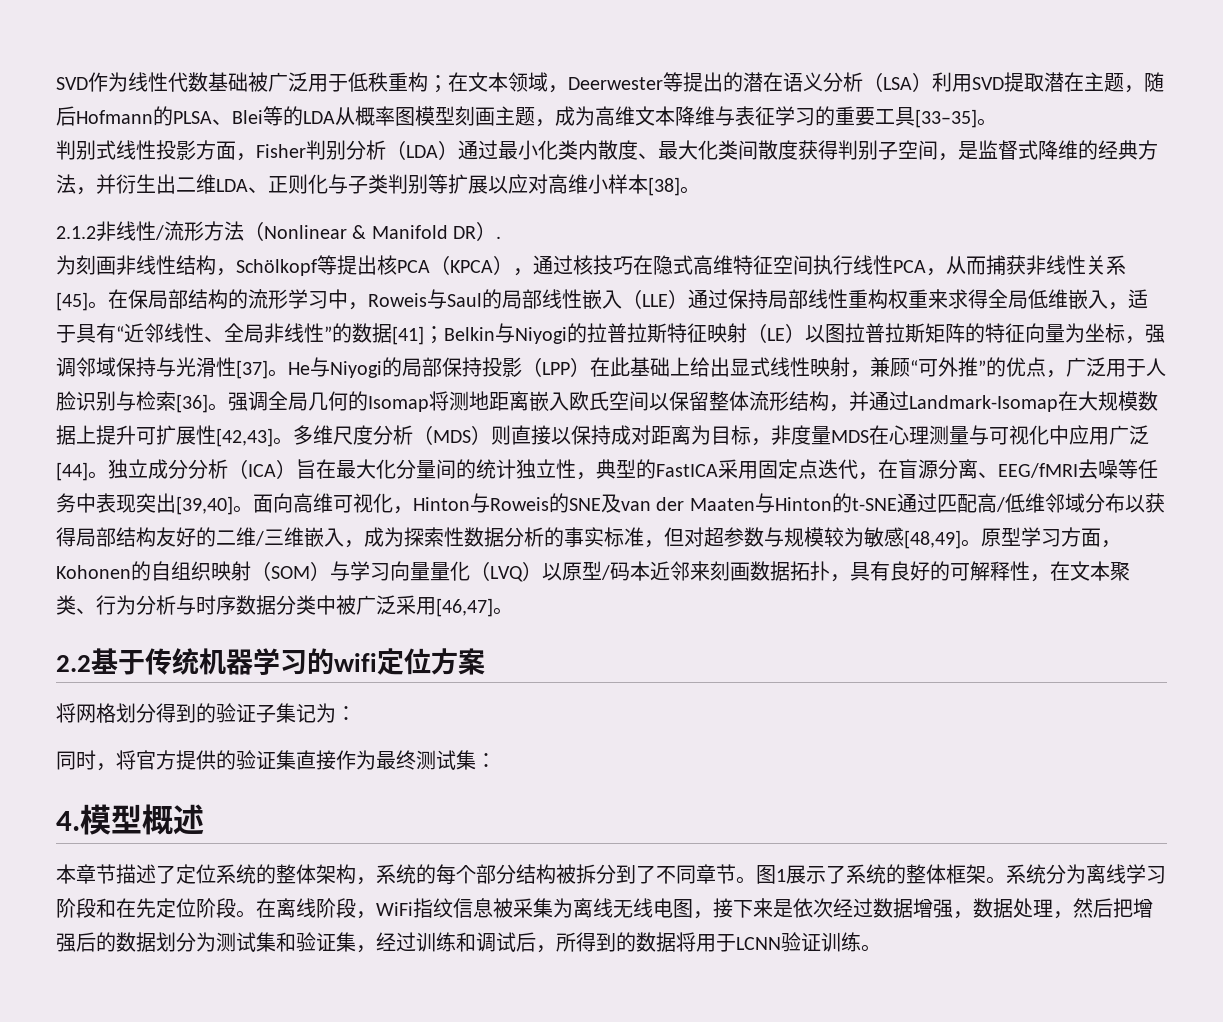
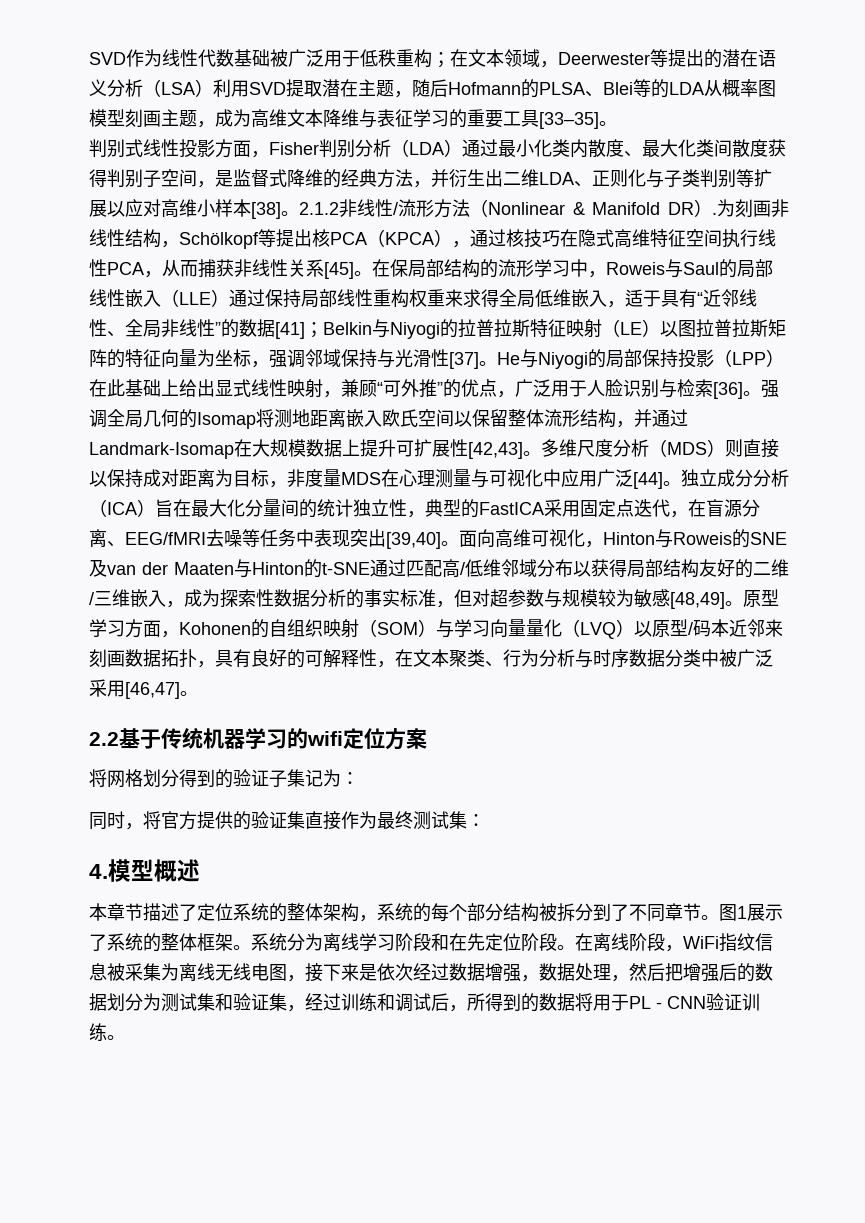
(700, 190) // -> (299, 213) none
(502, 237) // -> (717, 214) none
[736,937,781,950] LCNN -> [629,996,706,1009] PL - CNN

